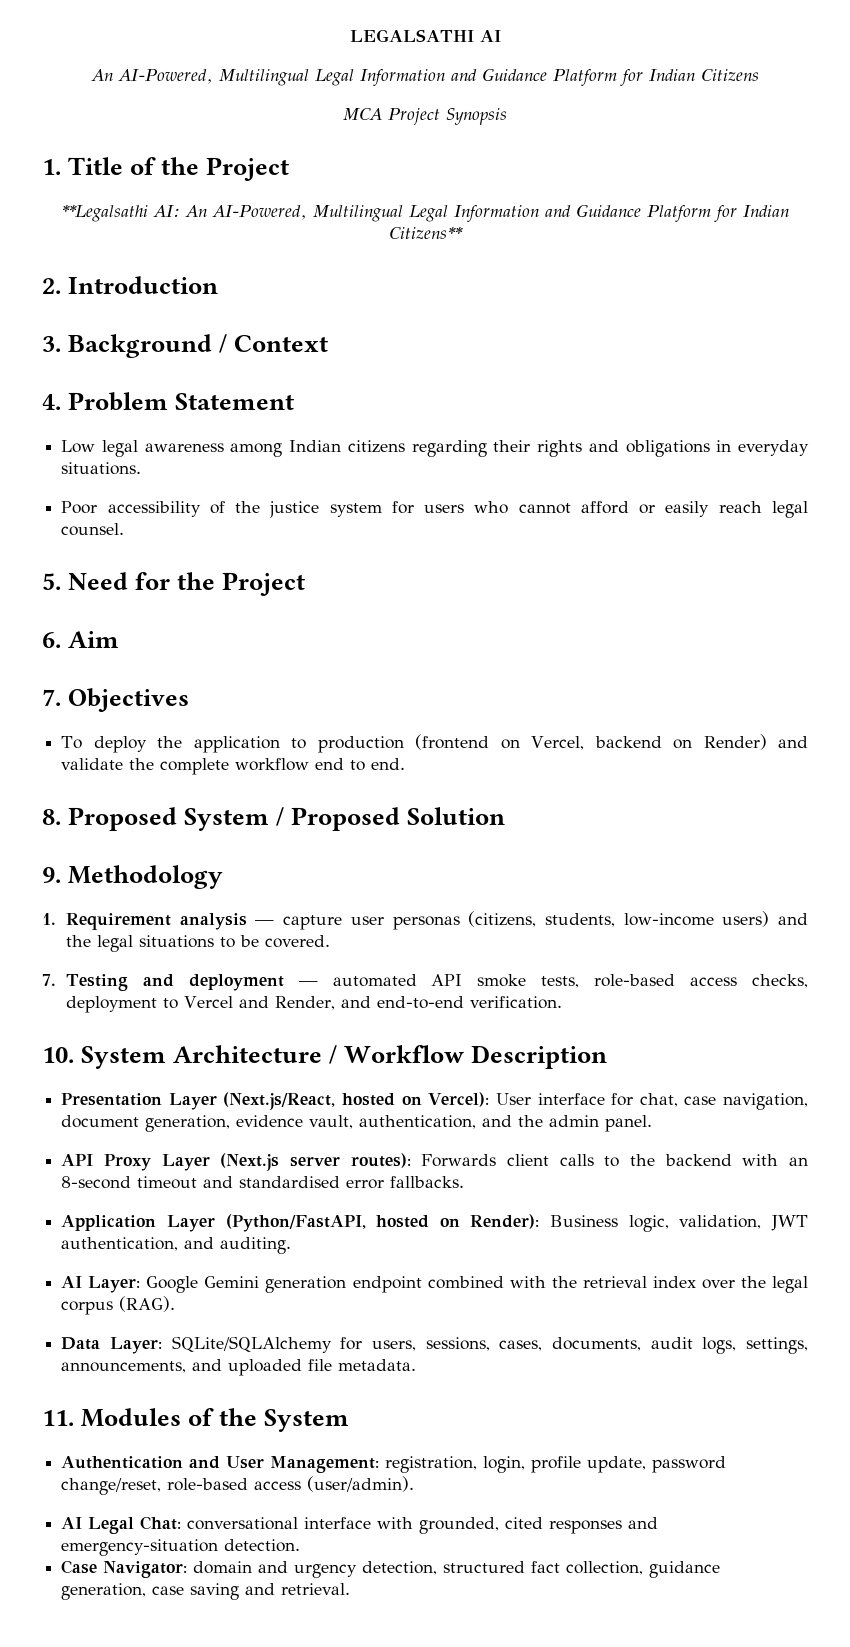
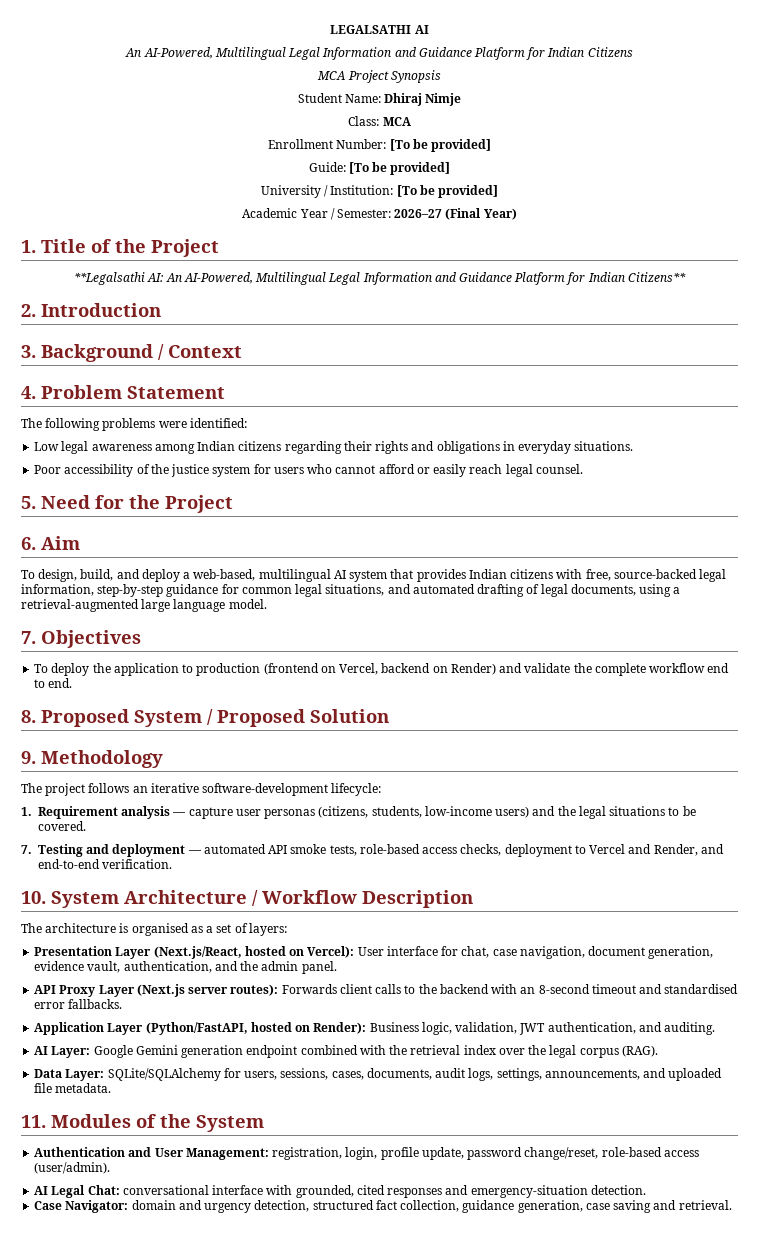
(507, 116) none -> [297,93,462,106] [348,116,412,126] [268,139,491,152] [308,162,451,175] [260,185,499,198] [242,208,517,220] // Student Name: Dhiraj Nimje // Class: MCA // Enrollment Number: [To be provided] // Guide: [To be provided] // University / Institution: [To be provided] // Academic Year / Semester: 2026–27 (Final Year)
(295, 401) none -> [21,418,247,431] // The following problems were identified:
(120, 639) none -> [21,569,727,582] [21,584,681,597] [21,599,267,612] // To design, build, and deploy a web-based, multilingual AI system that provides Indian citizens with free, source-backed legal information, step-by-step guidance for common legal situations, and automated drafting of legal documents, using a retrieval-augmented large language model.
(224, 877) none -> [21,783,382,796] // The project follows an iterative software-development lifecycle:
(608, 1057) none -> [21,923,287,936] // The architecture is organised as a set of layers:

